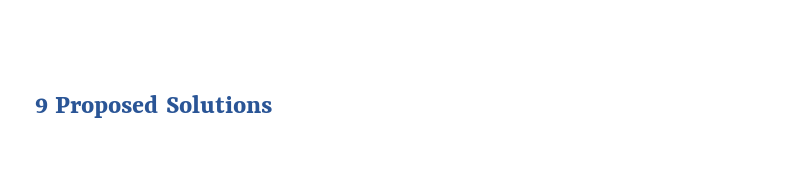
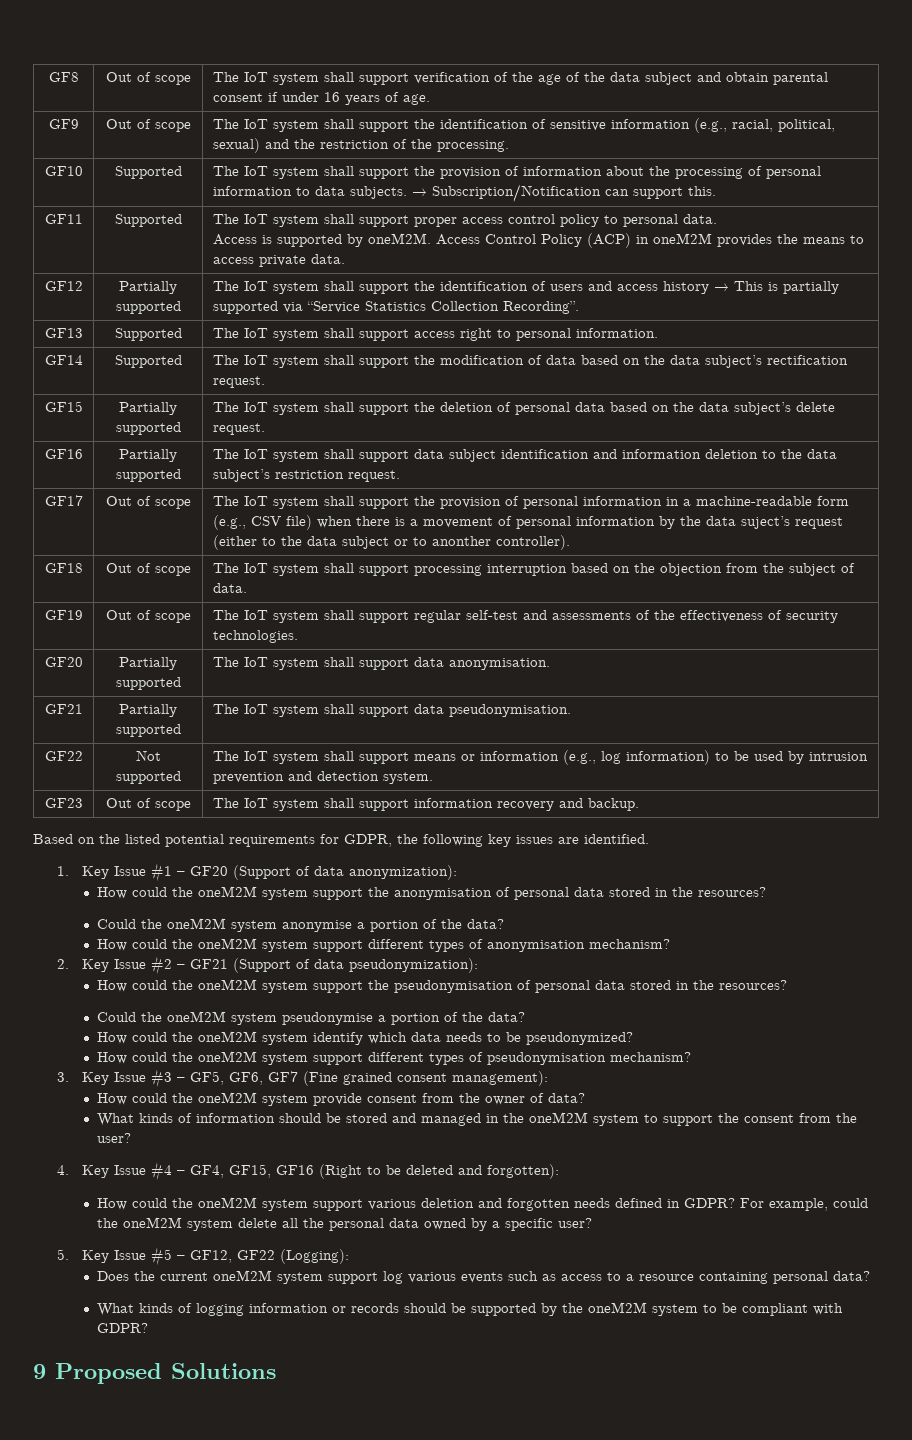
(35, 105) none -> [48,72,79,82] [105,72,191,85] [212,72,828,85] [212,92,430,105] [48,119,79,129] [105,119,191,132] [212,118,835,133] [212,138,509,153] [44,166,83,176] [114,166,182,179] [212,166,821,179] [212,184,716,202] [44,214,83,224] [114,214,182,227] [212,214,717,227] [212,233,864,248] [212,254,345,267] [44,281,83,291] [119,281,177,294] [115,301,181,314] [212,281,839,294] [212,301,579,314] [44,328,83,338] [114,328,182,341] [212,328,658,341] [44,355,83,365] [114,355,182,368] [212,355,848,368] [212,376,265,388] [44,401,83,412] [119,402,177,415] [115,422,181,435] [212,402,835,415] [212,423,265,435] [44,449,83,459] [119,449,177,462] [115,469,181,482] [212,449,837,462] [212,469,400,482] [44,495,83,506] [105,496,191,509] [212,496,849,509] [212,515,843,530] [212,535,570,550] [44,563,83,573] [105,563,191,576] [212,563,855,576] [212,583,247,593] [44,610,83,620] [105,610,191,623] [212,610,838,623] [212,630,298,643] [44,657,83,667] [119,657,177,670] [115,677,181,690] [212,657,550,670] [44,704,83,714] [119,704,177,717] [115,724,181,737] [212,704,571,717] [44,751,83,761] [135,750,161,761] [115,771,181,784] [212,750,868,765] [212,771,433,784] [44,798,83,808] [105,798,191,811] [212,798,639,811] [33,834,649,847] [57,863,457,882] [97,886,767,900] [97,918,505,932] [97,938,671,952] [57,956,478,975] [97,979,788,993] [97,1011,526,1025] [97,1031,634,1045] [97,1051,692,1065] [57,1069,548,1088] [97,1092,586,1106] [97,1112,858,1126] [97,1133,132,1143] [57,1162,559,1181] [97,1197,869,1211] [97,1217,593,1231] [57,1247,349,1266] [97,1270,871,1284] [97,1302,844,1316] [97,1323,149,1333] GF8 | Out of scope | The IoT system shall support verification of the age of the data subject and obtain parental consent if under 16 years of age. // GF9 | Out of scope | The IoT system shall support the identification of sensitive information (e.g., racial, political, sexual) and the restriction of the processing. // GF10 | Supported | The IoT system shall support the provision of information about the processing of personal information to data subjects. → Subscription/Notification can support this. // GF11 | Supported | The IoT system shall support proper access control policy to personal data. // Access is supported by oneM2M. Access Control Policy (ACP) in oneM2M provides the means to access private data. // GF12 | Partially supported | The IoT system shall support the identification of users and access history → This is partially supported via “Service Statistics Collection Recording”. // GF13 | Supported | The IoT system shall support access right to personal information. // GF14 | Supported | The IoT system shall support the modification of data based on the data subject’s rectification request. // GF15 | Partially supported | The IoT system shall support the deletion of personal data based on the data subject’s delete request. // GF16 | Partially supported | The IoT system shall support data subject identification and information deletion to the data subject’s restriction request. // GF17 | Out of scope | The IoT system shall support the provision of personal information in a machine-readable form (e.g., CSV file) when there is a movement of personal information by the data suject’s request (either to the data subject or to anonther controller). // GF18 | Out of scope | The IoT system shall support processing interruption based on the objection from the subject of data. // GF19 | Out of scope | The IoT system shall support regular self-test and assessments of the effectiveness of security technologies. // GF20 | Partially supported | The IoT system shall support data anonymisation. // GF21 | Partially supported | The IoT system shall support data pseudonymisation. // GF22 | Not supported | The IoT system shall support means or information (e.g., log information) to be used by intrusion prevention and detection system. // GF23 | Out of scope | The IoT system shall support information recovery and backup. // Based on the listed potential requirements for GDPR, the following key issues are identified. // 1. Key Issue #1 – GF20 (Support of data anonymization): // How could the oneM2M system support the anonymisation of personal data stored in the resources? // Could the oneM2M system anonymise a portion of the data? // How could the oneM2M system support different types of anonymisation mechanism? // 2. Key Issue #2 – GF21 (Support of data pseudonymization): // How could the oneM2M system support the pseudonymisation of personal data stored in the resources? // Could the oneM2M system pseudonymise a portion of the data? // How could the oneM2M system identify which data needs to be pseudonymized? // How could the oneM2M system support different types of pseudonymisation mechanism? // 3. Key Issue #3 – GF5, GF6, GF7 (Fine grained consent management): // How could the oneM2M system provide consent from the owner of data? // What kinds of information should be stored and managed in the oneM2M system to support the consent from the user? // 4. Key Issue #4 – GF4, GF15, GF16 (Right to be deleted and forgotten): // How could the oneM2M system support various deletion and forgotten needs defined in GDPR? For example, could the oneM2M system delete all the personal data owned by a specific user? // 5. Key Issue #5 – GF12, GF22 (Logging): // Does the current oneM2M system support log various events such as access to a resource containing personal data? // What kinds of logging information or records should be supported by the oneM2M system to be compliant with GDPR? //

